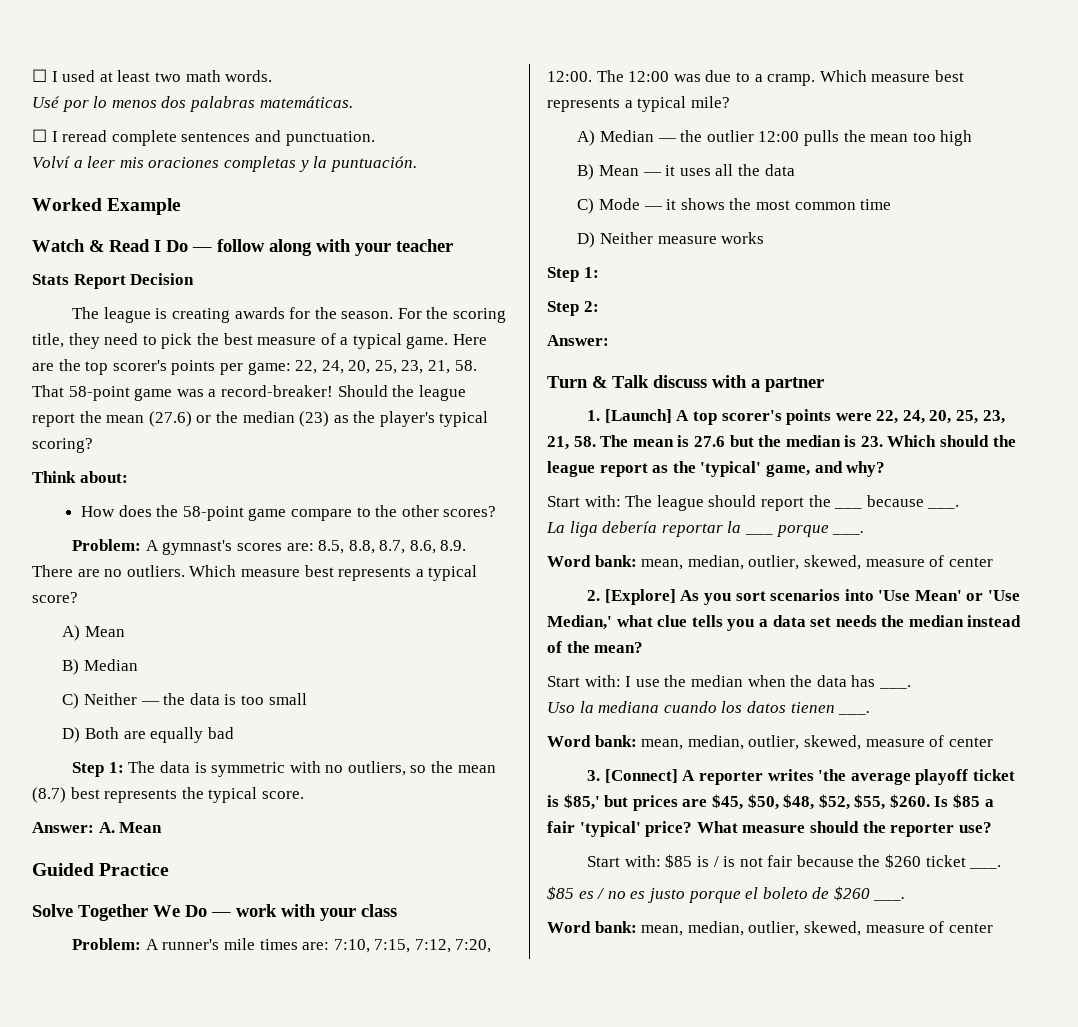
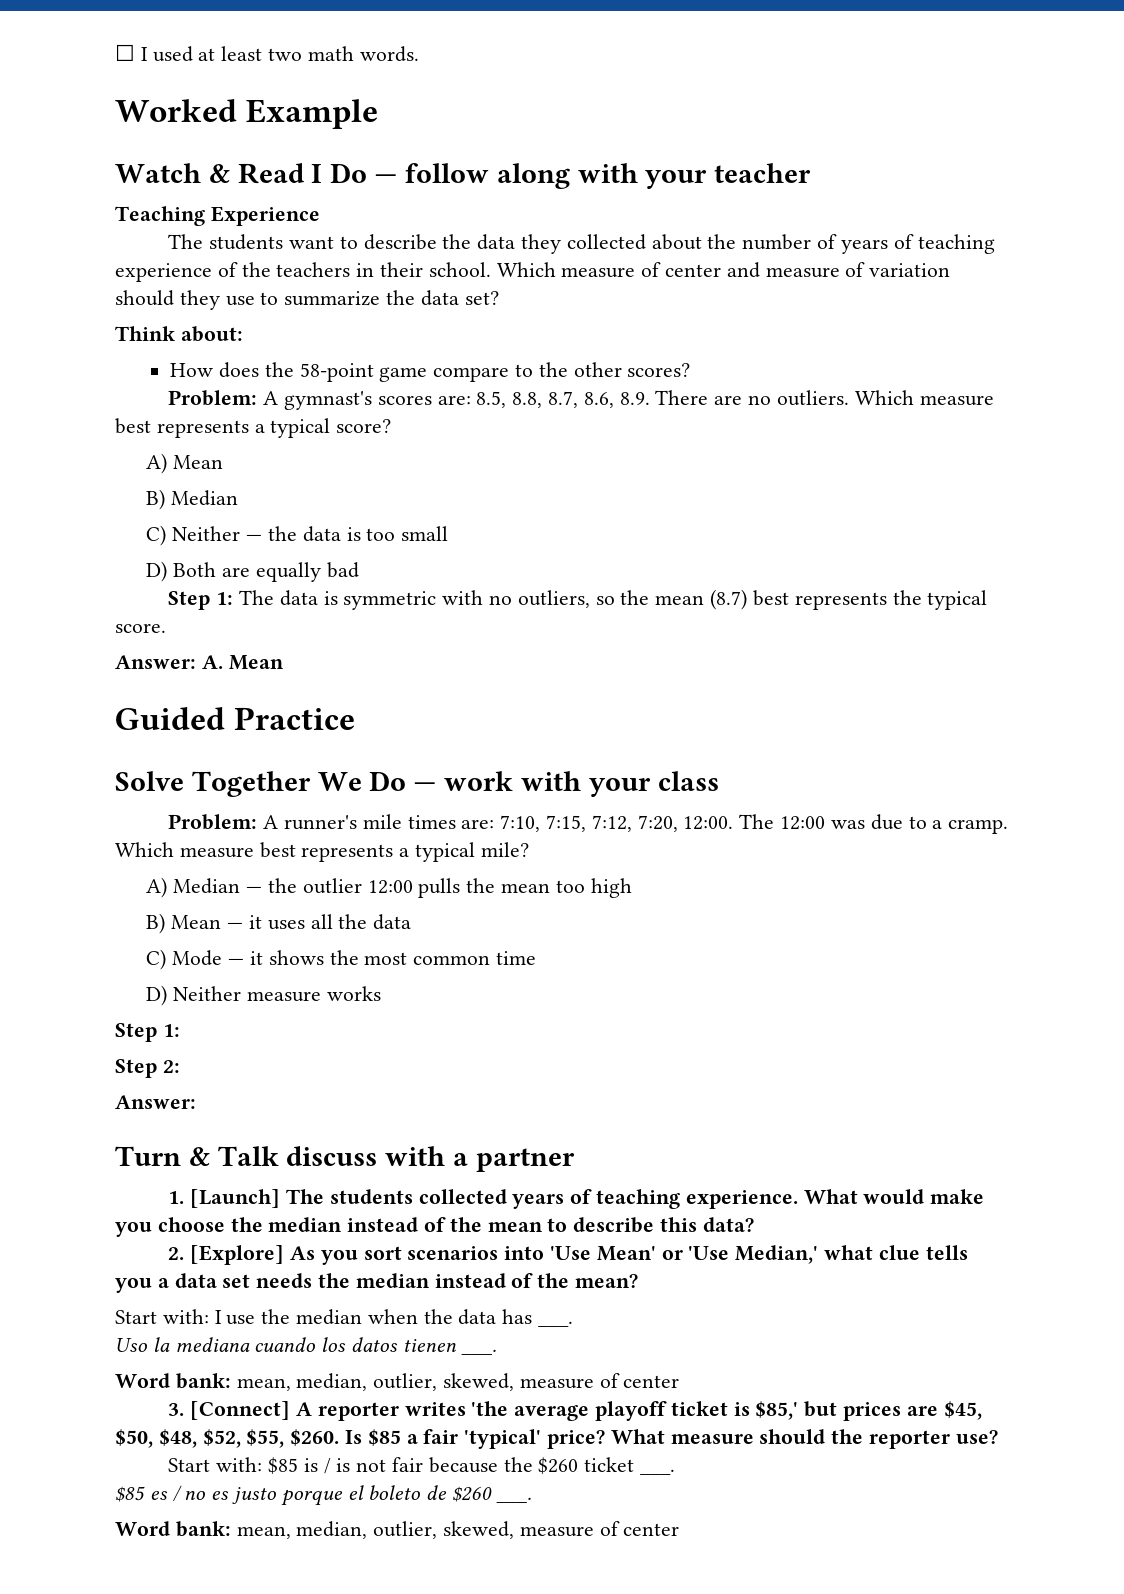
[32,96,353,112] [32,129,375,146] [32,156,417,172] // Usé por lo menos dos palabras matemáticas. // ☐ I reread complete sentences and punctuation. // Volví a leer mis oraciones completas y la puntuación. -> (419, 54) none
[32,273,195,289] [72,307,507,323] [32,333,488,349] [32,359,477,375] [32,385,466,401] [32,411,489,427] [32,438,93,453] Stats Report Decision // The league is creating awards for the season. For the scoring title, they need to pick the best measure of a typical game. Here are the top scorer's points per game: 22, 24, 20, 25, 23, 21, 58. That 58-point game was a record-breaker! Should the league report the mean (27.6) or the median (23) as the player's typical scoring? -> [115,206,320,226] [168,234,995,254] [115,262,951,282] [115,290,499,310] Teaching Experience // The students want to describe the data they collected about the number of years of teaching experience of the teachers in their school. Which measure of center and measure of variation should they use to summarize the data set?
[676,409,1005,425] [547,435,1016,450] [547,461,886,477] [547,495,831,511] [834,507,863,509] [866,495,960,509] [546,521,742,537] [744,525,865,537] [547,555,993,570] A top scorer's points were 22, 24, 20, 25, 23, 21, 58. The mean is 27.6 but the median is 23. Which should the league report as the 'typical' game, and why? // Start with: The league should report the ___ because ___. // La liga debería reportar la ___ porque ___. // Word bank: mean, median, outlier, skewed, measure of center -> [286,1189,985,1209] [115,1217,754,1237] The students collected years of teaching experience. What would make you choose the median instead of the mean to describe this data?

